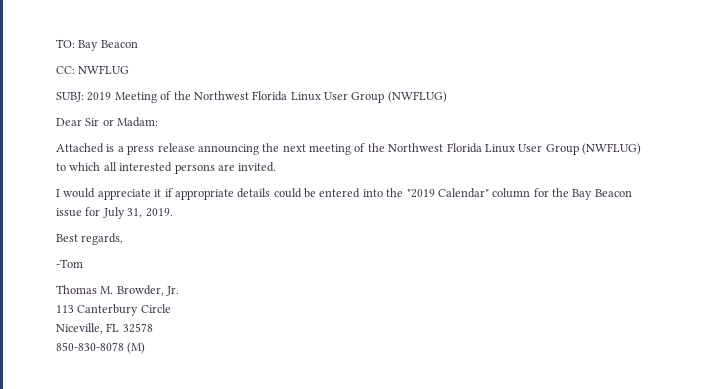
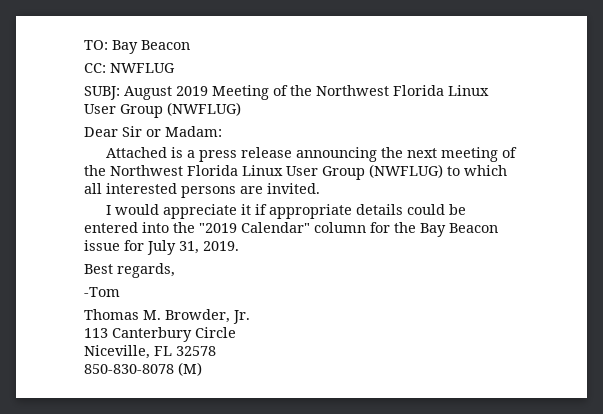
(84, 97) none -> [124,86,172,100] August

